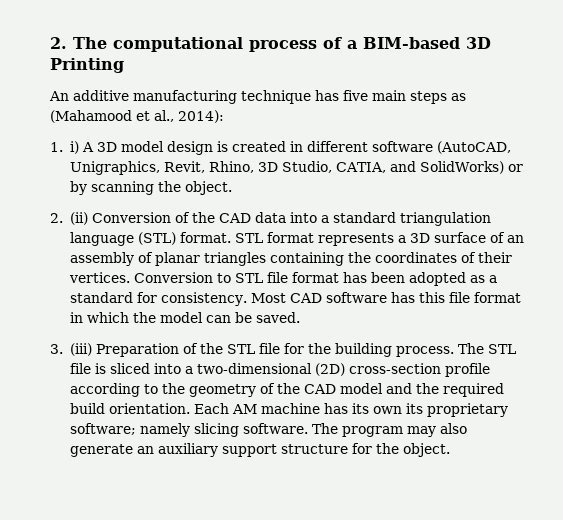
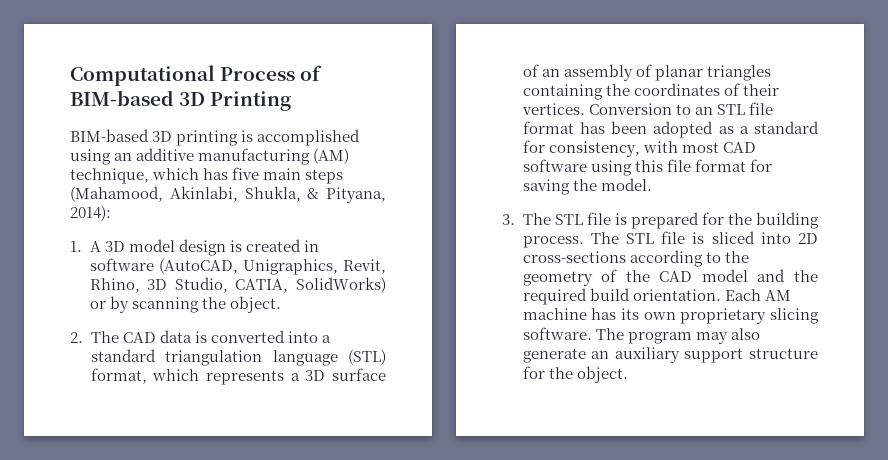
[50,37,491,52] [50,58,124,73] [49,90,466,104] [50,110,174,123] 2. The computational process of a BIM-based 3D Printing // An additive manufacturing technique has five main steps as (Mahamood et al., -> [70,65,323,86] [70,90,292,111] [70,129,361,146] [70,148,350,165] [70,167,344,184] [70,186,386,203] Computational Process of BIM-based 3D Printing // BIM-based 3D printing is accomplished using an additive manufacturing (AM) technique, which has five main steps (Mahamood, Akinlabi, Shukla, & Pityana,
[69,141,79,154] i) -> (82, 246) none
[306,141,368,152] different -> (319, 246) none
[389,161,416,172] and -> (289, 286) none
[69,212,286,225] (ii) Conversion of the CAD data -> [90,330,285,343] The CAD data is converted
[179,232,314,243] format. STL format -> [90,368,200,384] format, which
(231, 278) none -> [694,107,713,115] an
[160,292,286,306] consistency. Most -> [548,141,719,157] consistency, with most
[390,292,415,303] has -> [590,160,632,176] using
[69,312,300,323] [50,343,280,357] in which the model can be saved. // 3. (iii) Preparation of the STL file -> [749,159,772,172] [522,178,652,195] [502,212,699,229] for saving the model. // 3. The STL file is prepared
[184,363,490,377] a two-dimensional (2D) cross-section profile -> [798,233,818,244] [522,251,626,263] 2D cross-sections
[405,403,508,417] [69,423,190,437] its proprietary software; namely -> [680,308,767,324] proprietary

